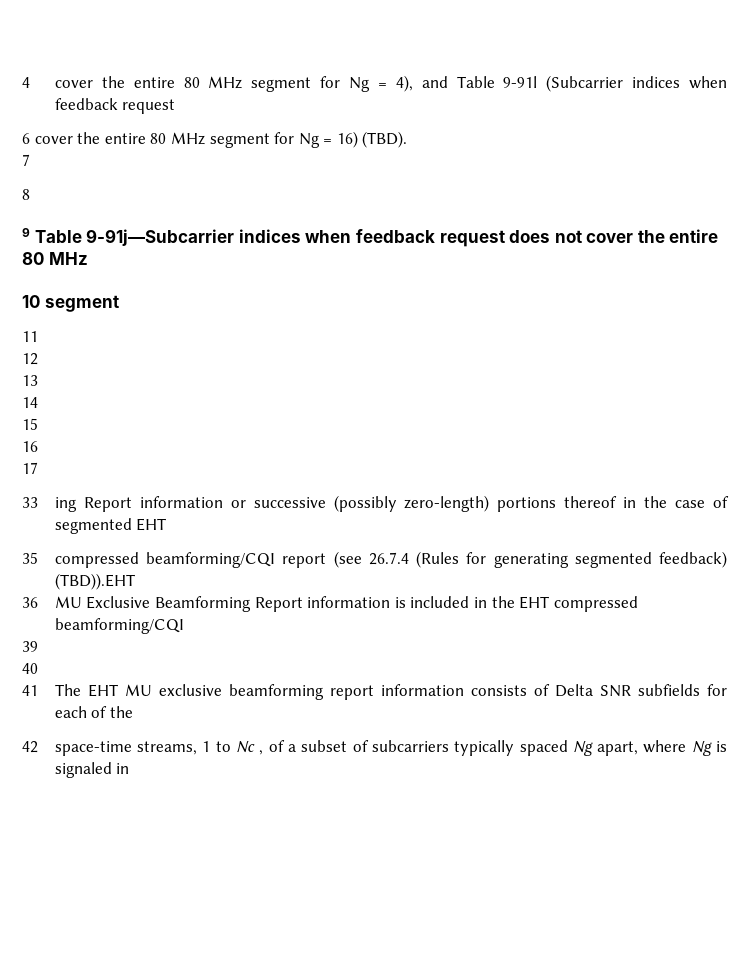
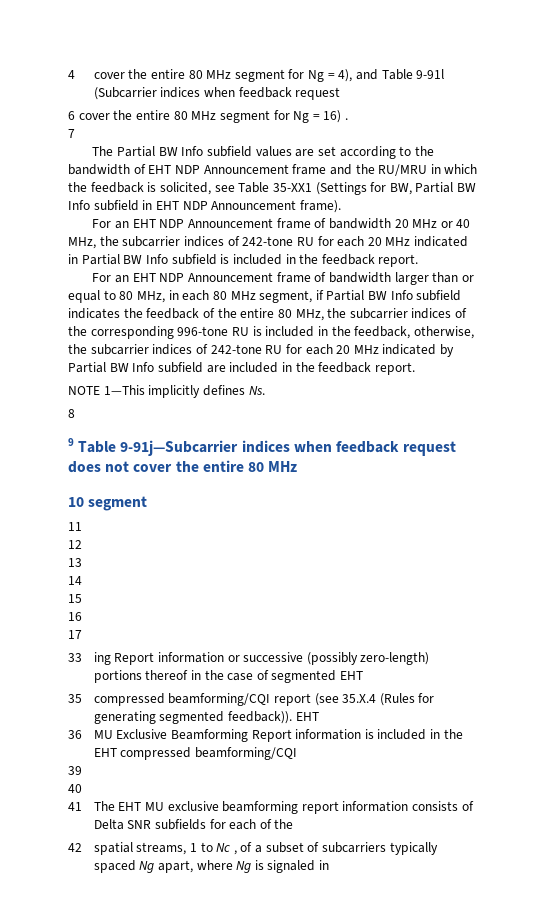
[362,131,408,148] (TBD). -> [345,118,349,120] .
(30, 160) none -> [92,146,434,159] [68,164,478,176] [68,182,477,195] [68,200,341,213] [92,218,471,229] [68,236,469,249] [68,254,419,267] [92,272,474,285] [68,290,462,303] [68,308,468,321] [68,326,474,339] [68,344,455,357] [68,362,415,375] [68,385,265,398] // The Partial BW Info subfield values are set according to the bandwidth of EHT NDP Announcement frame and the RU/MRU in which the feedback is solicited, see Table 35-XX1 (Settings for BW, Partial BW Info subfield in EHT NDP Announcement frame). // For an EHT NDP Announcement frame of bandwidth 20 MHz or 40 MHz, the subcarrier indices of 242-tone RU for each 20 MHz indicated in Partial BW Info subfield is included in the feedback report. // For an EHT NDP Announcement frame of bandwidth larger than or equal to 80 MHz, in each 80 MHz segment, if Partial BW Info subfield indicates the feedback of the entire 80 MHz, the subcarrier indices of the corresponding 996-tone RU is included in the feedback, otherwise, the subcarrier indices of 242-tone RU for each 20 MHz indicated by Partial BW Info subfield are included in the feedback report. // NOTE 1—This implicitly defines Ns.
[368,552,409,565] 26.7.4 -> [342,694,377,703] 35.X.4
[659,551,727,568] [54,573,135,590] feedback) (TBD)).EHT -> [227,711,319,724] feedback)). EHT
[54,741,132,756] space-time -> [93,842,133,855] spatial

